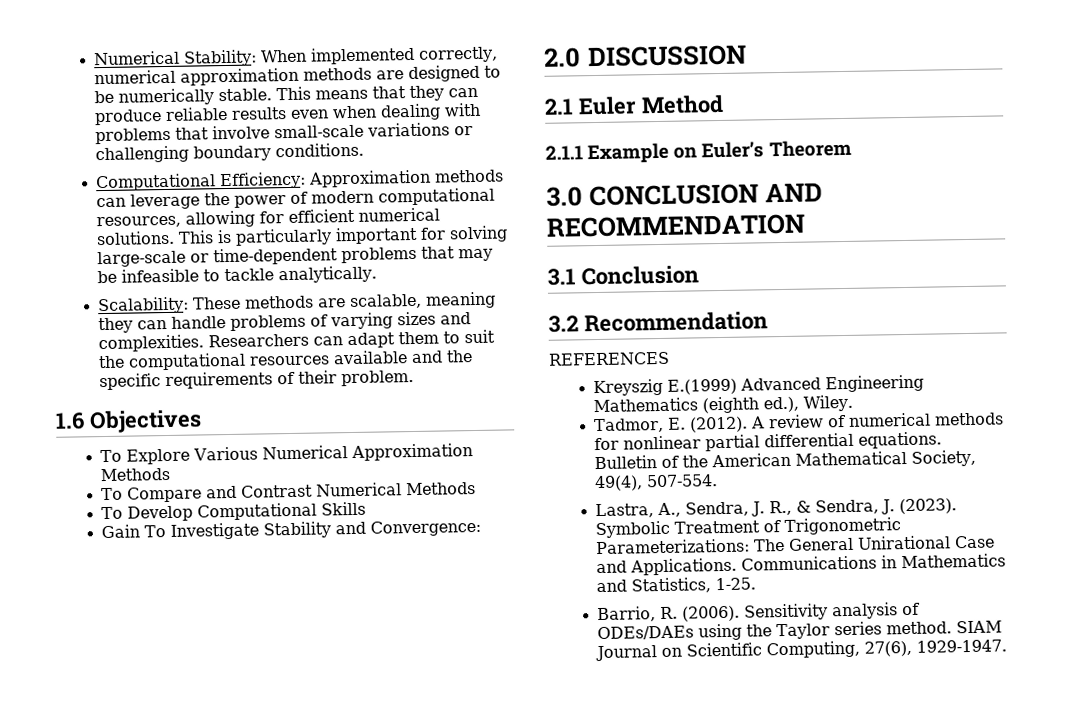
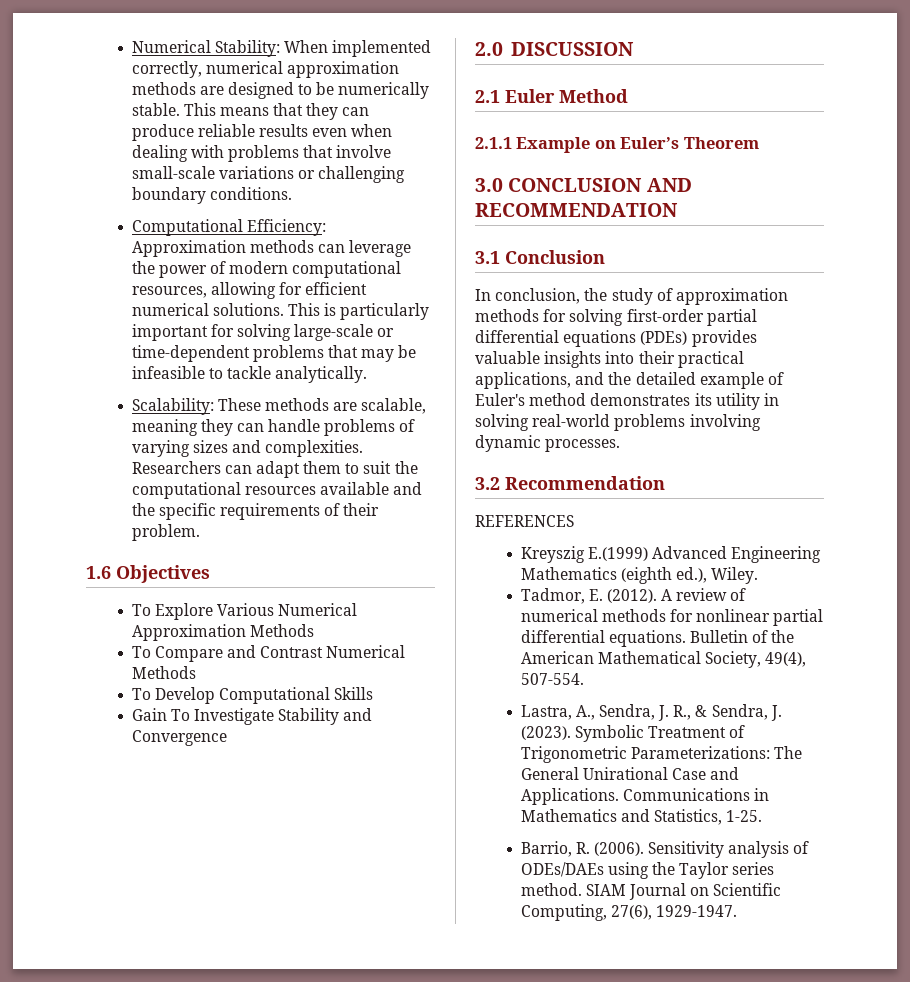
[370,519,482,537] Convergence: -> [131,730,227,746] Convergence
(699, 275) none -> [475,288,788,305] [475,309,757,326] [475,330,757,347] [475,351,744,368] [475,372,784,389] [475,393,779,410] [475,414,761,431] [475,435,621,452] // In conclusion, the study of approximation methods for solving first-order partial differential equations (PDEs) provides valuable insights into their practical applications, and the detailed example of Euler's method demonstrates its utility in solving real-world problems involving dynamic processes.

